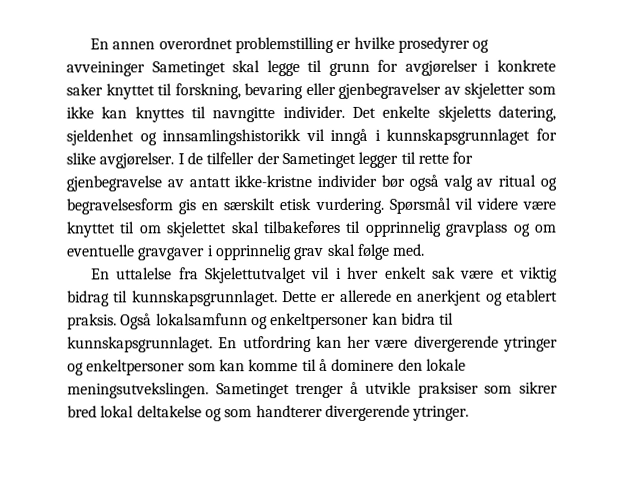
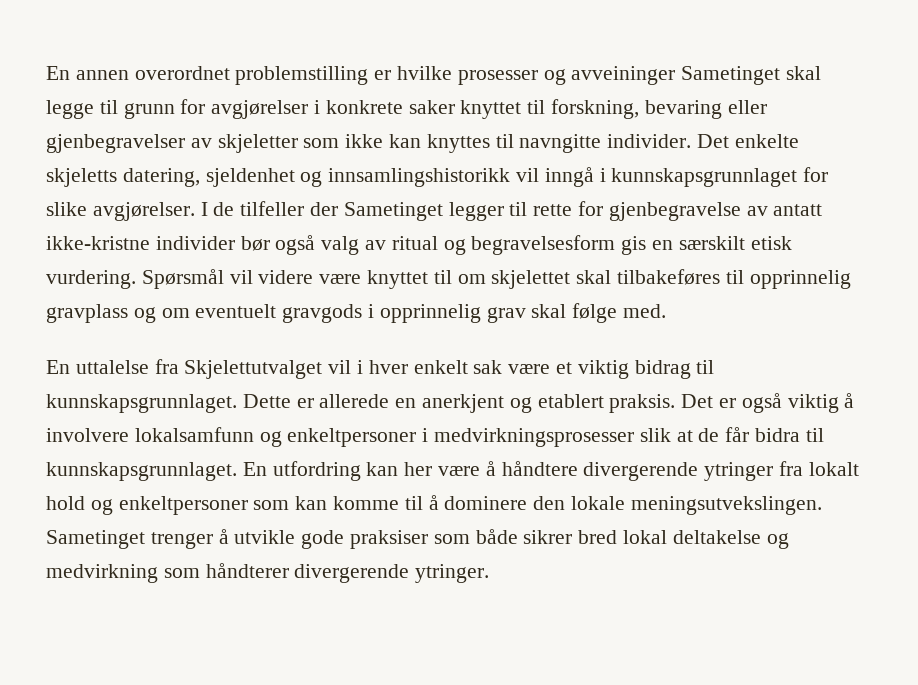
[397,36,470,53] prosedyrer -> [457,70,538,85] prosesser
[66,244,206,261] eventuelle gravgaver -> [195,304,363,323] eventuelt gravgods
[120,312,398,330] Også lokalsamfunn og enkeltpersoner kan -> [681,393,855,413] [46,427,750,447] Det er også viktig å involvere lokalsamfunn og enkeltpersoner i medvirkningsprosesser slik at de får
[413,335,558,352] divergerende ytringer -> [485,461,859,481] [46,496,85,510] å håndtere divergerende ytringer fra lokalt hold
(412, 387) none -> [301,530,345,549] gode
(513, 389) none -> [475,529,518,544] både
[224,404,323,418] som handterer -> [46,563,289,583] medvirkning som håndterer

